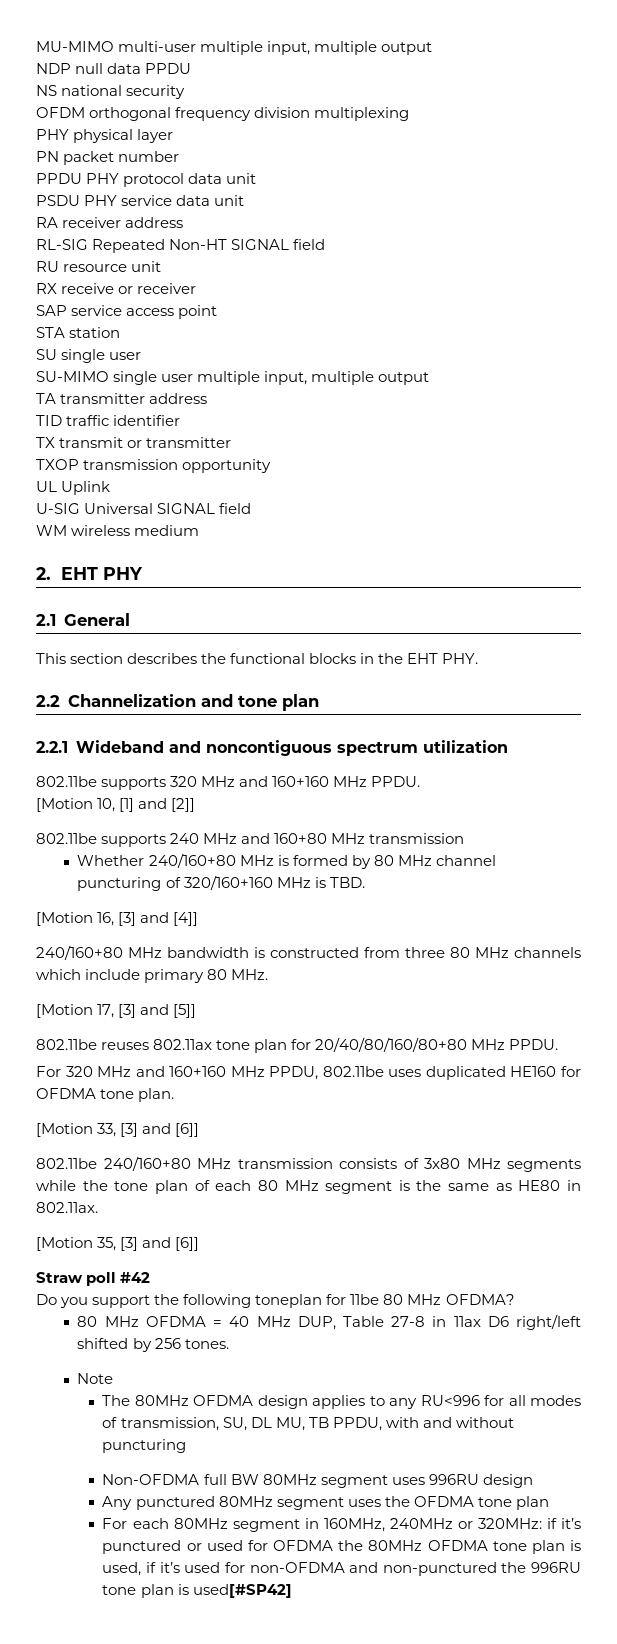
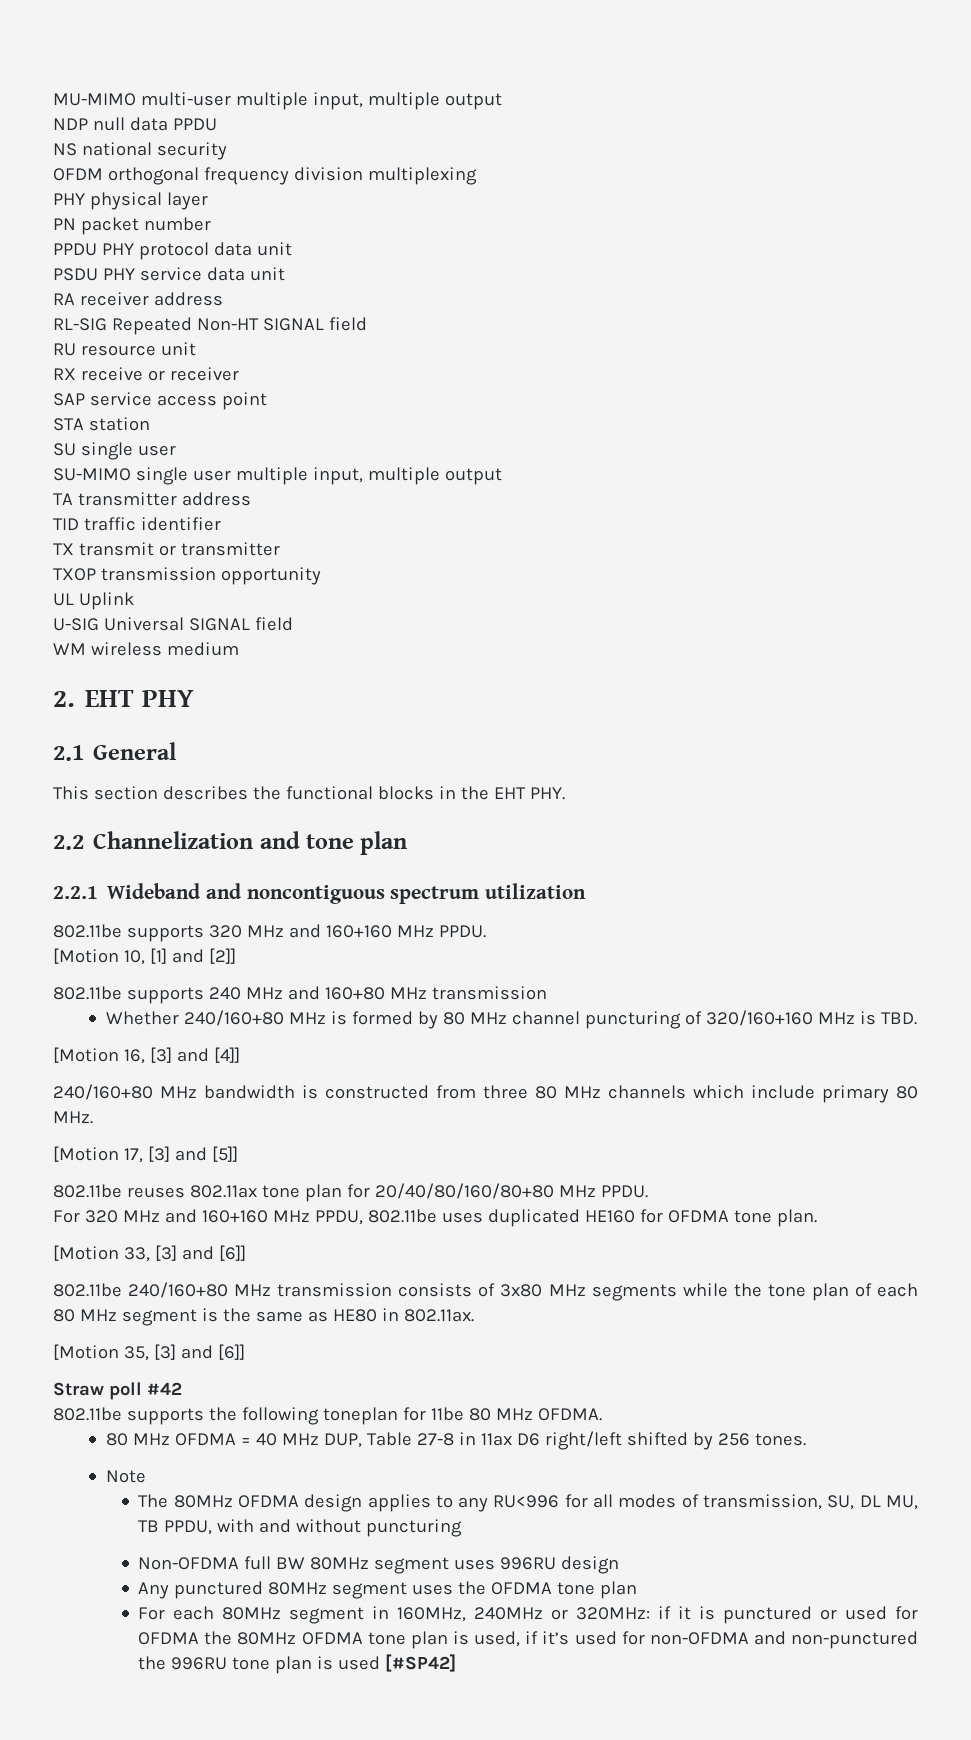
[36,1294,151,1308] Do you support -> [53,1407,204,1425] 802.11be supports
[445,1294,515,1305] OFDMA? -> [537,1408,602,1421] OFDMA.
[561,1518,581,1529] it’s -> [678,1606,716,1620] it is
[192,1584,292,1598] used[#SP42] -> [338,1654,457,1672] used [#SP42]

